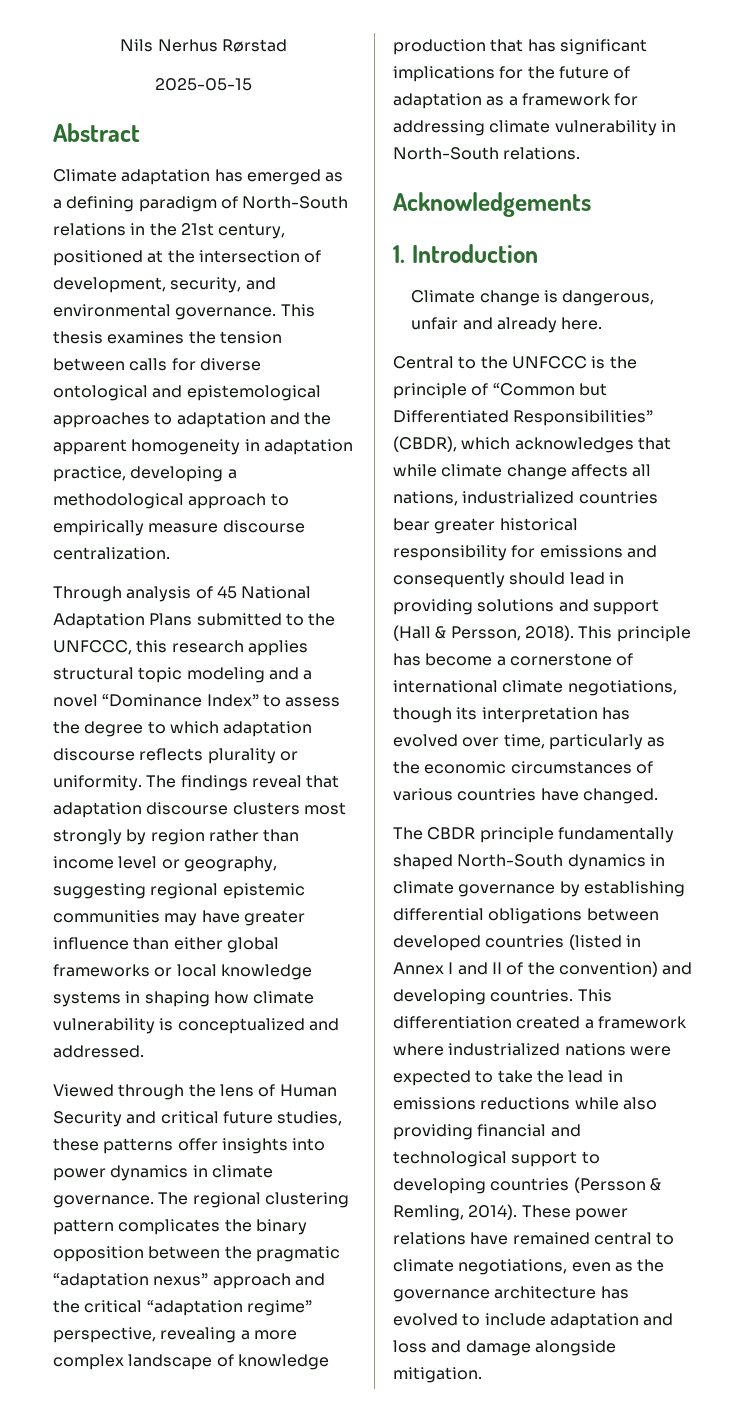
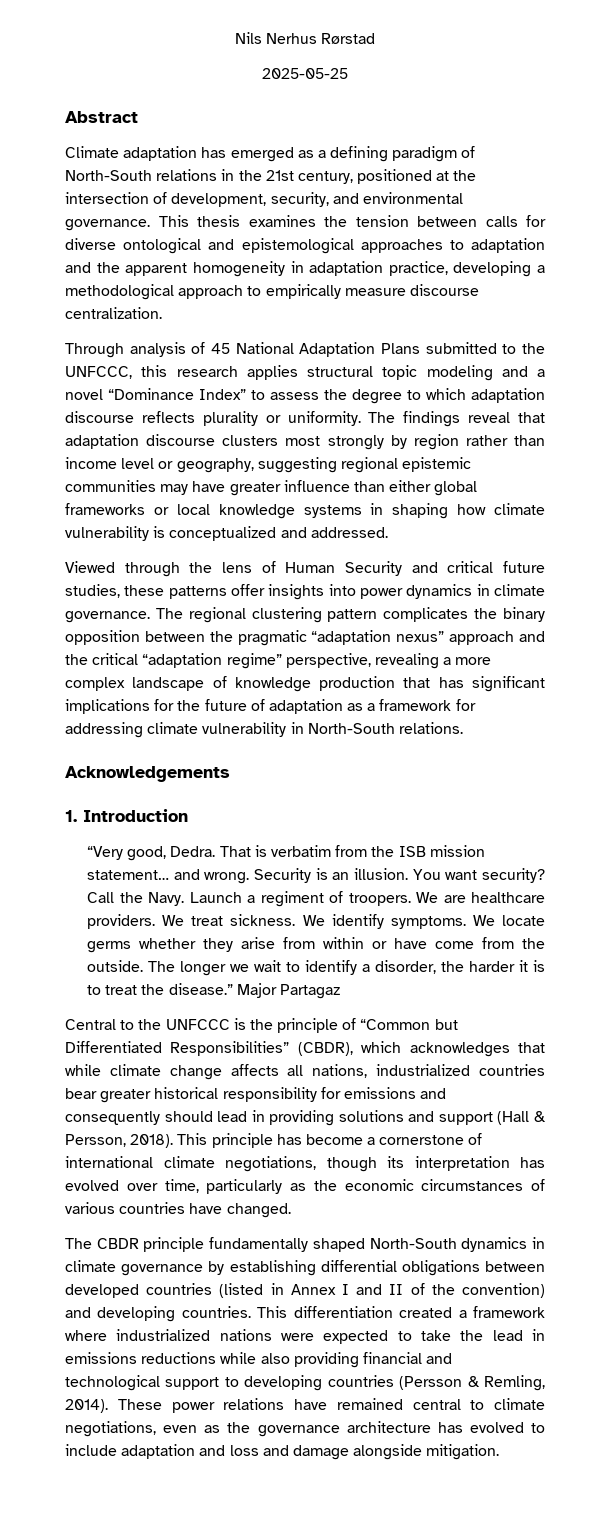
[155,78,252,91] 2025-05-15 -> [262,68,348,79] 2025-05-25
[411,290,655,306] [411,317,603,333] Climate change is dangerous, unfair and already here. -> [87,845,485,861] [87,868,545,884] [87,891,545,907] [87,914,545,929] [87,937,545,953] [87,960,545,976] [87,983,340,999] “Very good, Dedra. That is verbatim from the ISB mission statement… and wrong. Security is an illusion. You want security? Call the Navy. Launch a regiment of troopers. We are healthcare providers. We treat sickness. We identify symptoms. We locate germs whether they arise from within or have come from the outside. The longer we wait to identify a disorder, the harder it is to treat the disease.” Major Partagaz

